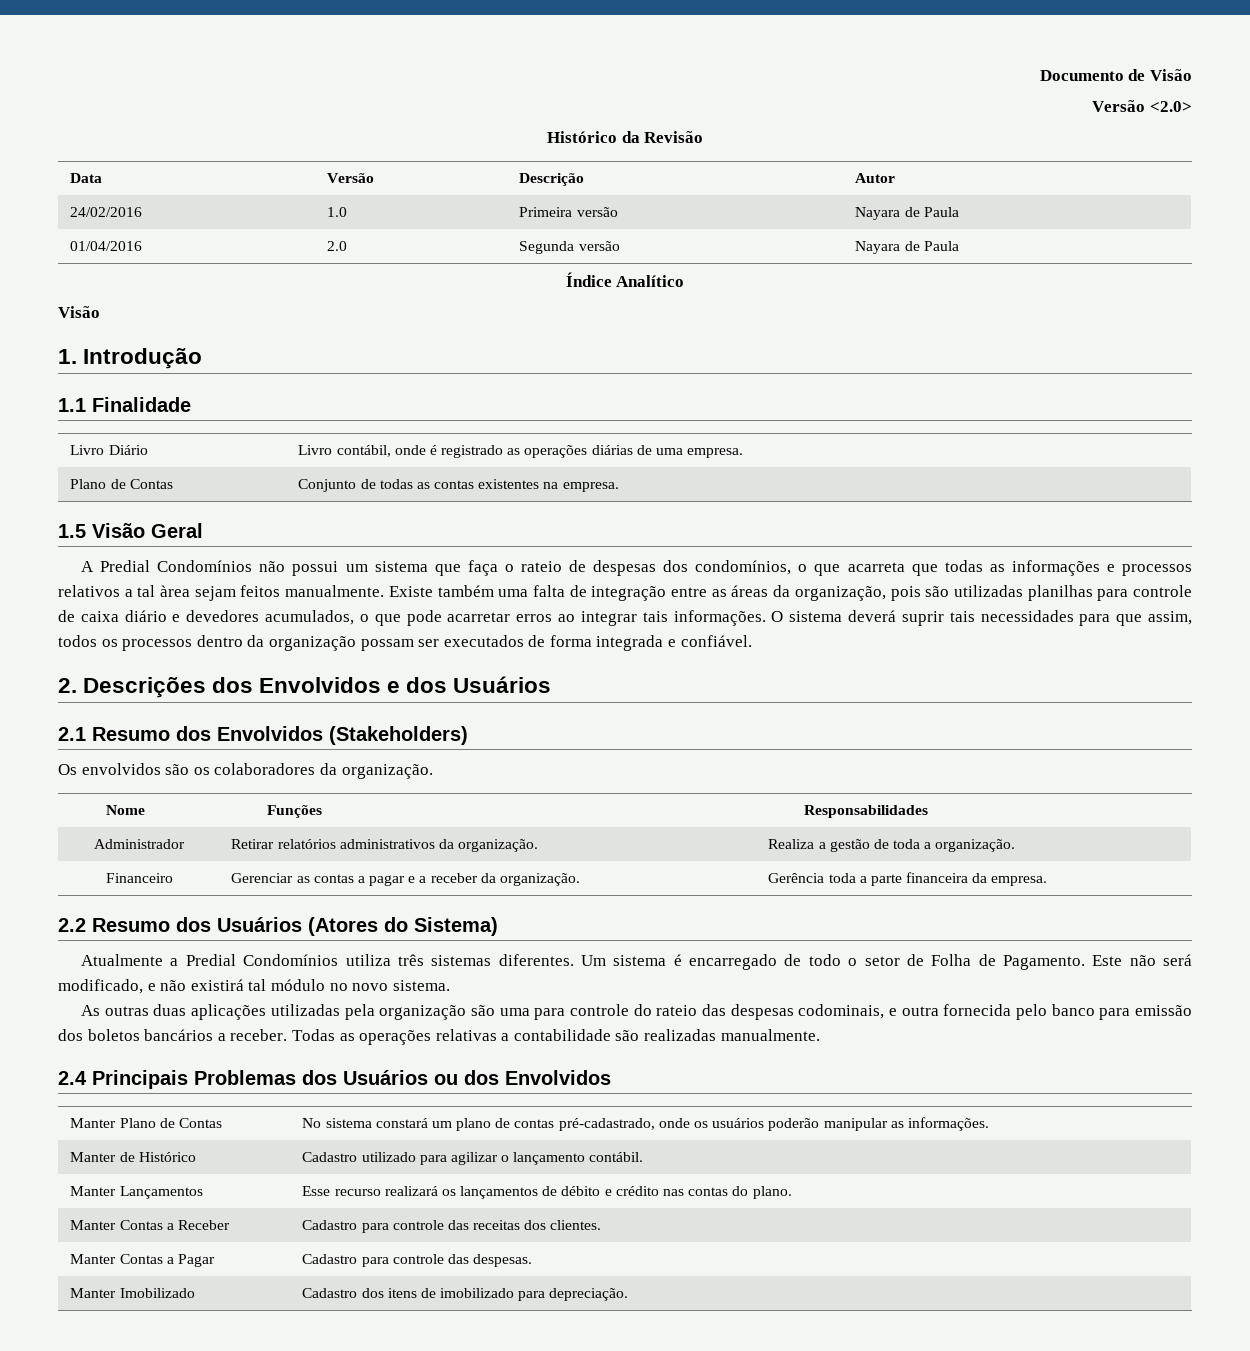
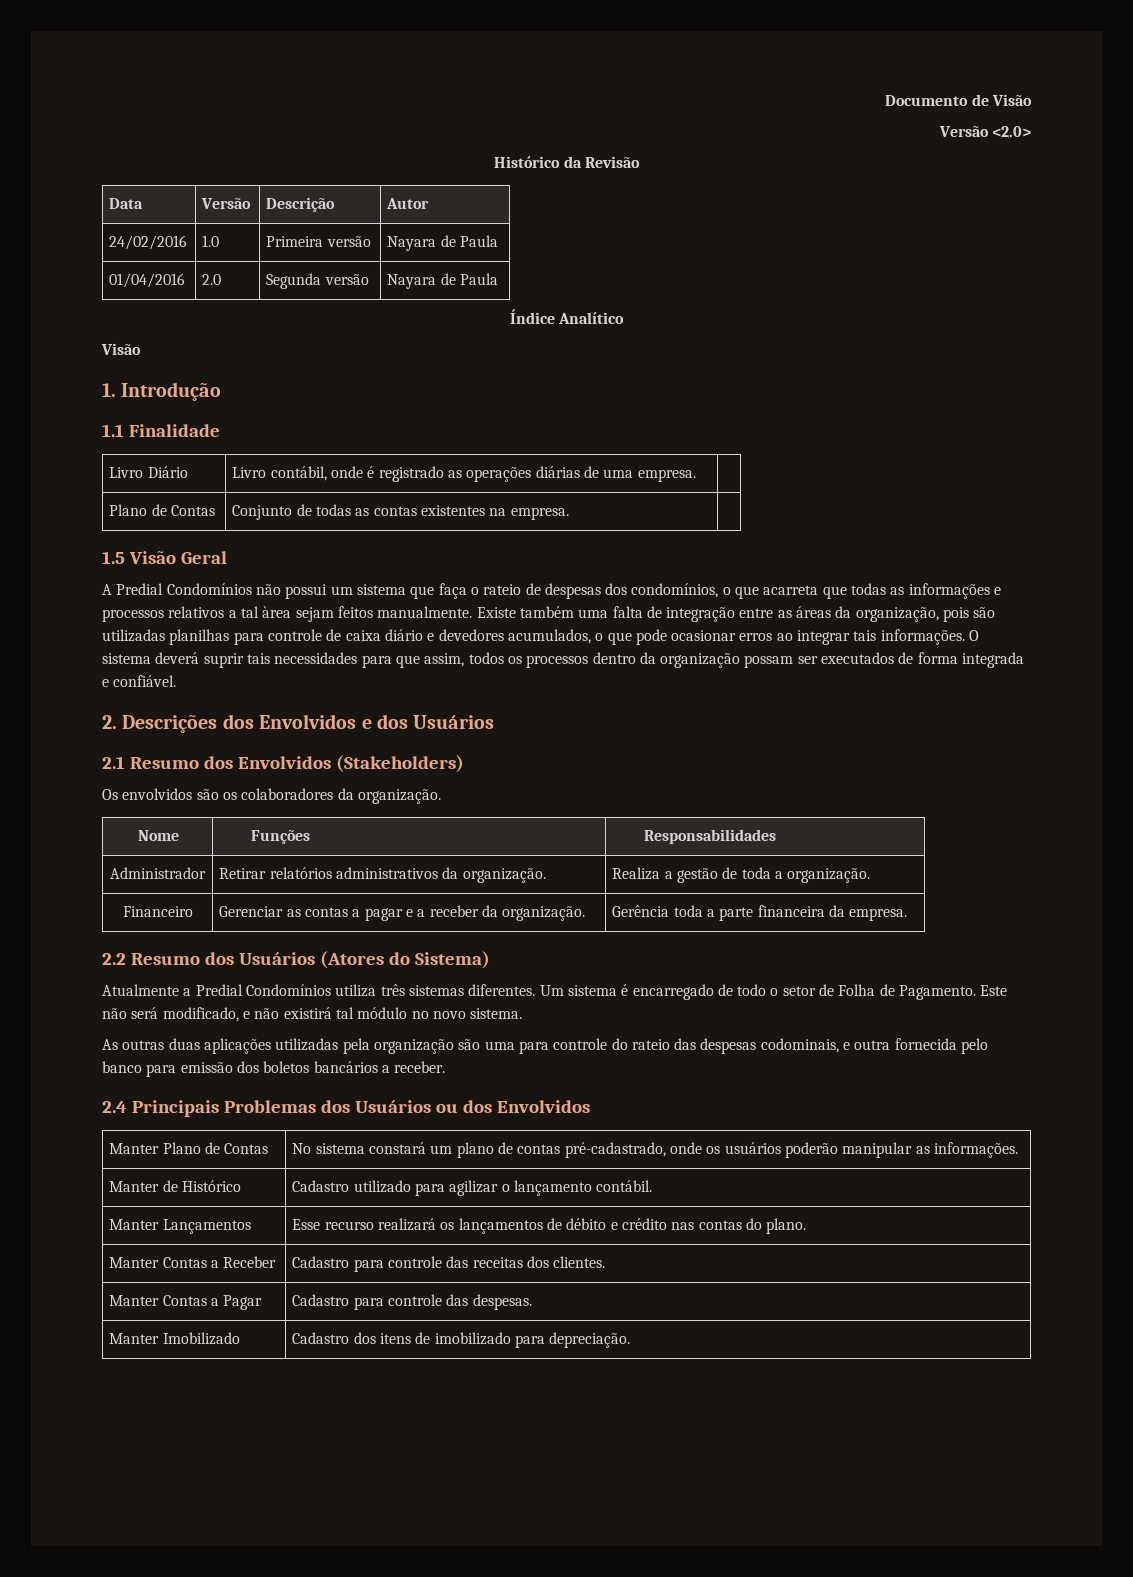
[447,612,511,622] acarretar -> [671,630,737,641] ocasionar
[291,1029,820,1045] Todas as operações relativas a contabilidade são realizadas manualmente. -> (446, 1067) none

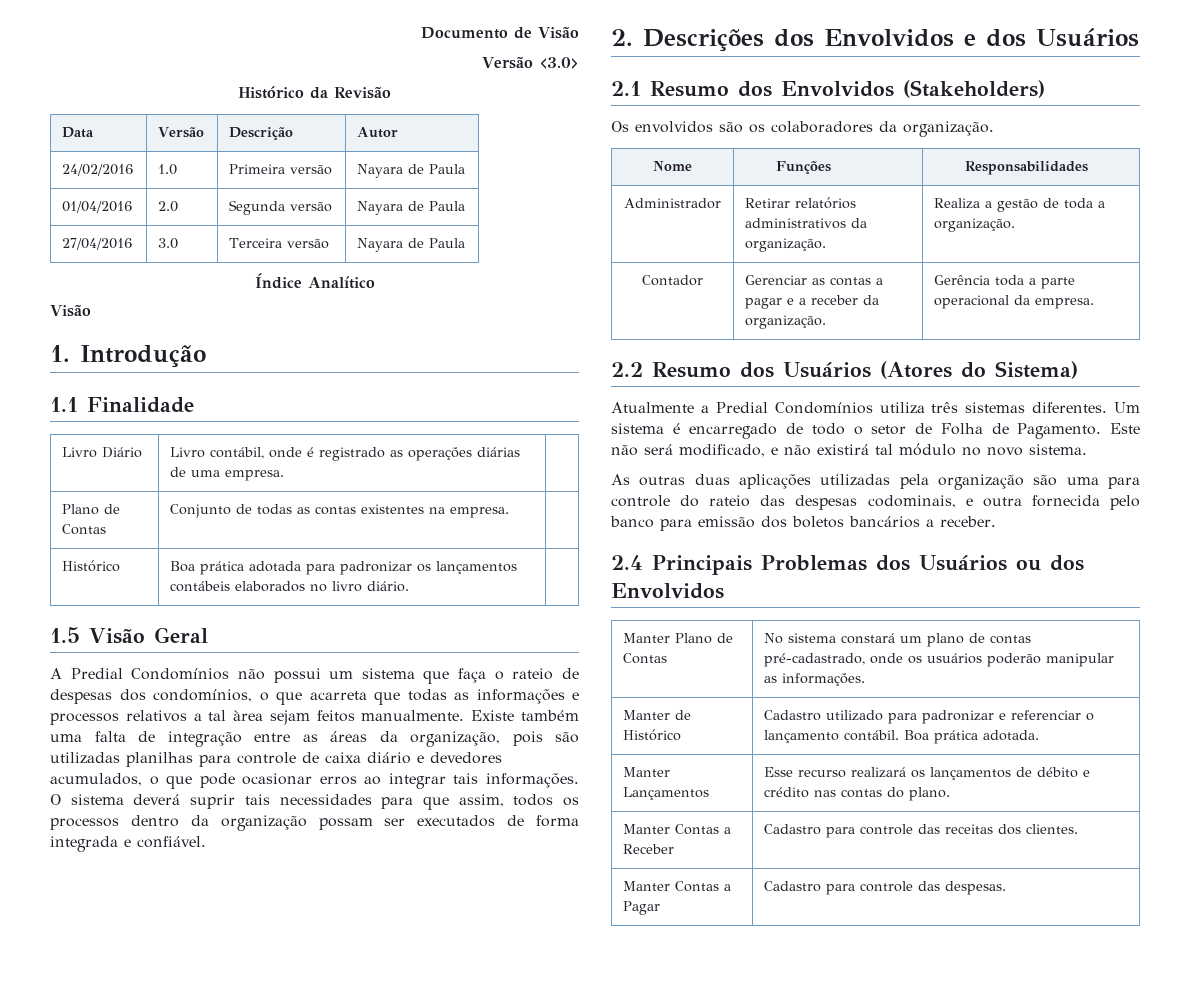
[992,126,1031,137] <2.0> -> [539,57,579,69] <3.0>
(499, 279) none -> [62,238,133,250] [158,238,179,249] [229,238,330,249] [357,238,466,252] // 27/04/2016 | 3.0 | Terceira versão | Nayara de Paula
(569, 513) none -> [62,560,121,572] [170,561,518,575] [170,581,410,592] // Histórico | Boa prática adotada para padronizar os lançamentos contábeis elaborados no livro diário. |
[122,906,193,917] Financeiro -> [642,275,703,286] Contador
[757,905,825,917] financeira -> [934,295,1010,309] operacional
[449,1180,499,1196] agilizar -> [922,710,1082,724] padronizar e referenciar
(653, 1186) none -> [904,730,1040,744] Boa prática adotada.
[109,1332,240,1345] [292,1332,631,1348] // Manter Imobilizado | Cadastro dos itens de imobilizado para depreciação. -> (1007, 888) none

